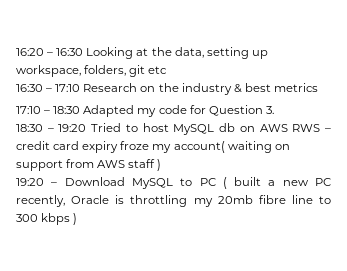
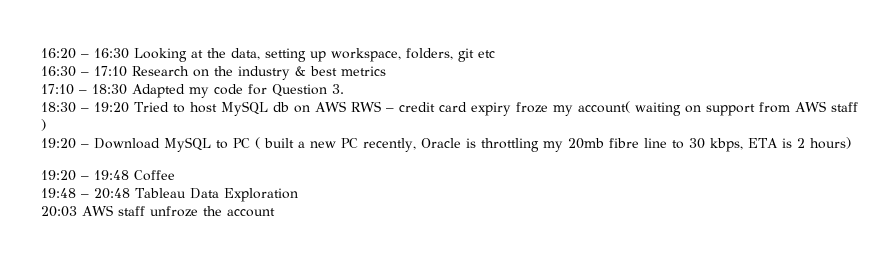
[16,213,78,225] 300 kbps ) -> [688,137,851,152] [41,170,175,181] [41,188,298,202] [41,205,275,217] 30 kbps, ETA is 2 hours) // 19:20 – 19:48 Coffee // 19:48 – 20:48 Tableau Data Exploration // 20:03 AWS staff unfroze the account

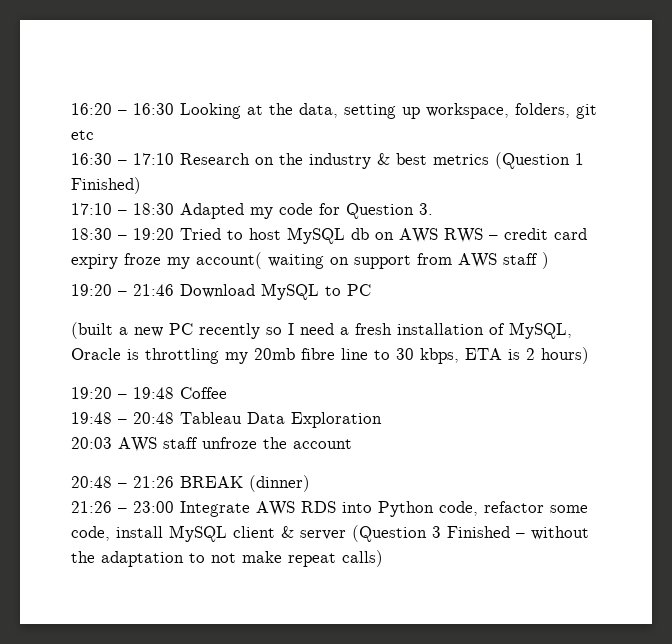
(386, 71) none -> [495,152,584,169] [71,177,141,194] (Question 1 Finished)
(89, 146) none -> [133,284,174,296] 21:46
[255,137,294,149] ( built -> [71,322,113,339] // (built
[363,138,416,152] recently, -> [199,322,572,339] recently so I need a fresh installation of MySQL,
(275, 212) none -> [71,475,310,492] [71,501,588,517] [71,525,589,542] [71,550,383,567] // 20:48 – 21:26 BREAK (dinner) // 21:26 – 23:00 Integrate AWS RDS into Python code, refactor some code, install MySQL client & server (Question 3 Finished – without the adaptation to not make repeat calls)

